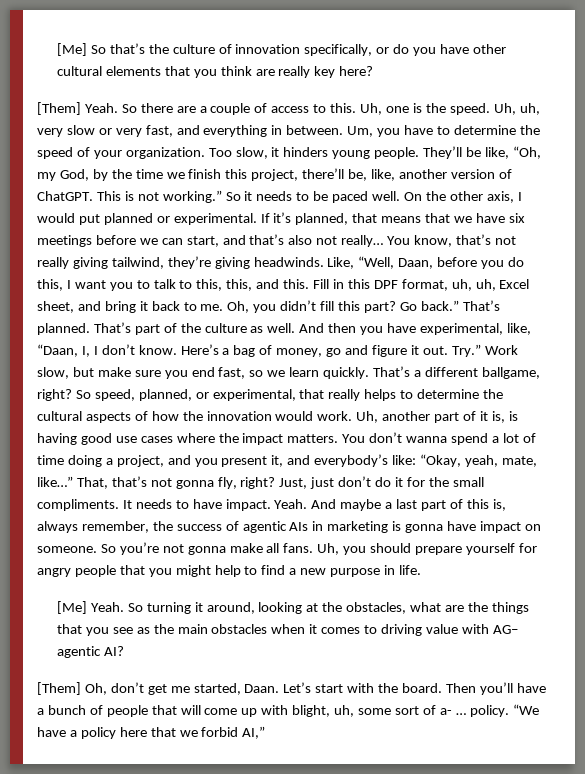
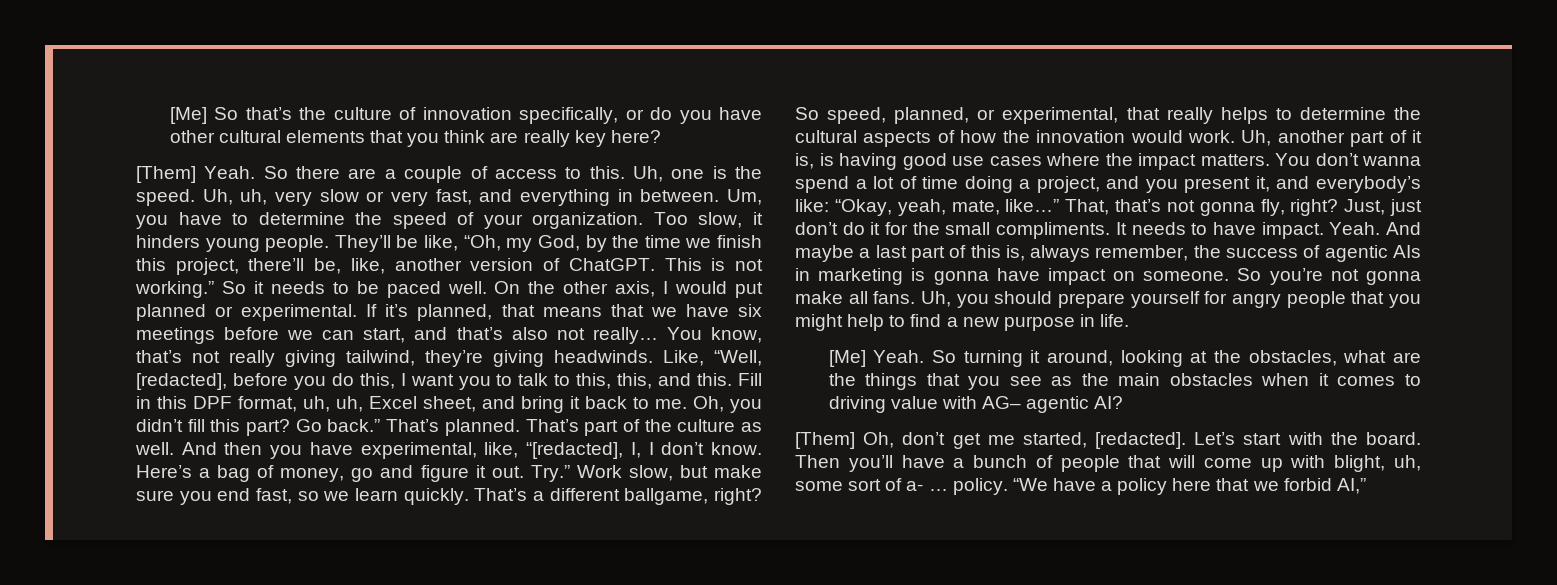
[398,258,434,269] Daan, -> [136,373,227,390] [redacted],
[37,344,78,357] “Daan, -> [526,442,624,459] “[redacted],
[244,684,280,693] Daan. -> [1095,432,1187,449] [redacted].

